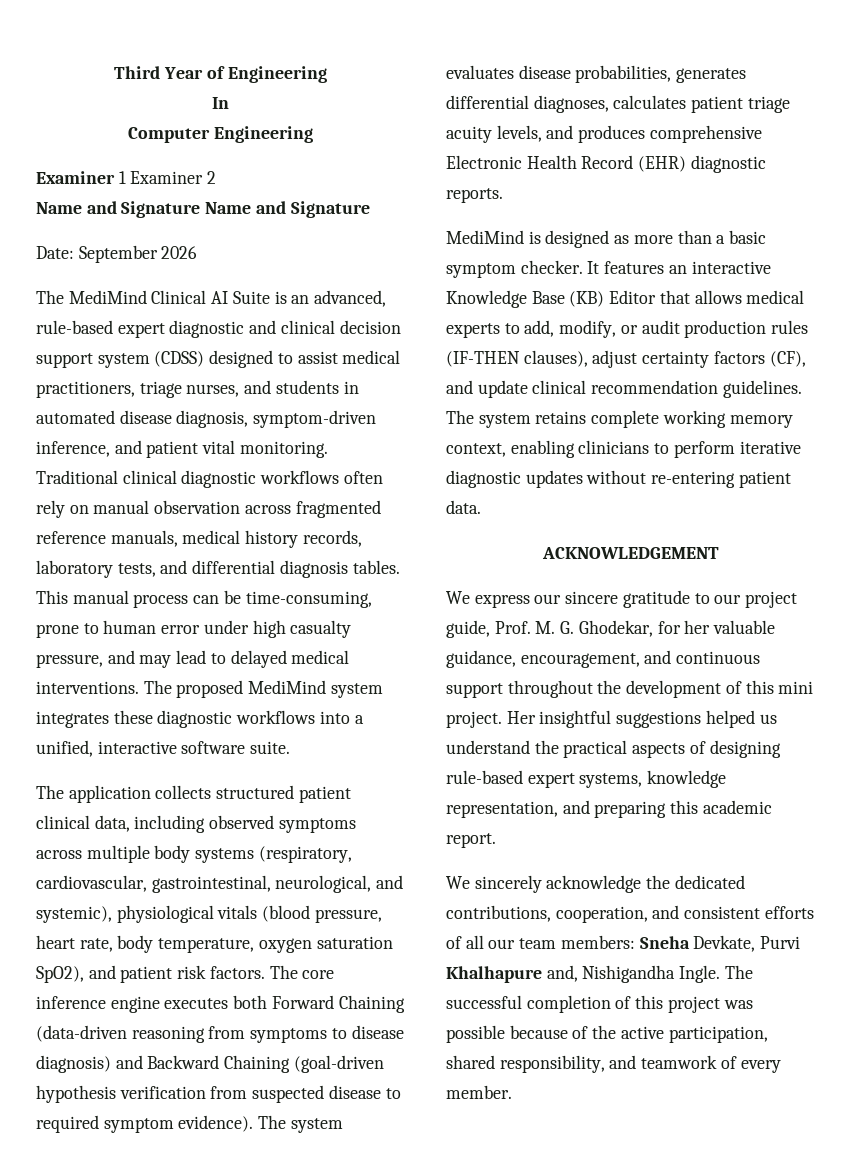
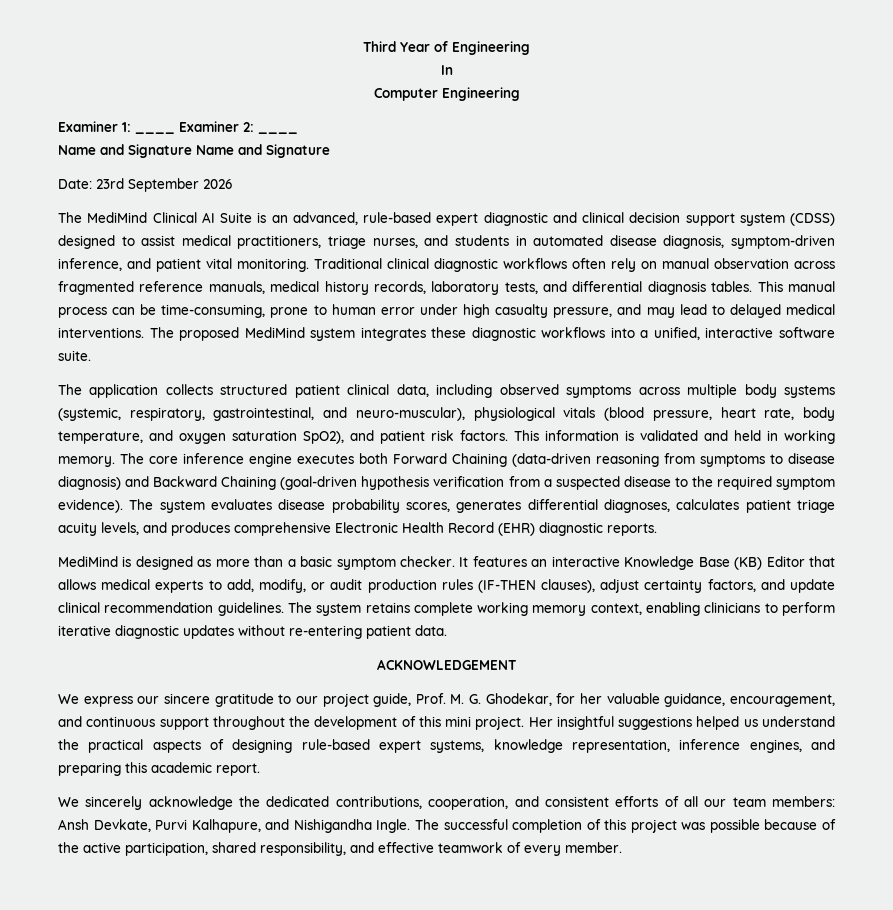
[118,171,217,184] 1 Examiner 2 -> [122,122,131,132] [135,132,175,134] [179,121,254,132] [258,132,298,134] 1: ____ Examiner 2: ____
(74, 252) none -> [96,178,124,189] 23rd
[258,846,352,863] [36,875,404,893] [36,906,112,923] (respiratory, cardiovascular, gastrointestinal, neurological, and systemic), -> [58,407,465,421] (systemic, respiratory, gastrointestinal, and neuro-muscular),
(255, 945) none -> [149,430,173,441] and
(265, 972) none -> [514,430,835,444] [58,456,115,467] This information is validated and held in working memory.
(248, 1092) none -> [543,479,552,487] a
(401, 1093) none -> [691,476,713,487] the
[575,65,672,83] probabilities, -> [331,499,450,513] probability scores,
[713,351,806,367] factors (CF), -> [707,579,756,592] factors,
(558, 809) none -> [679,739,802,753] inference engines,
[639,936,690,949] Sneha -> [58,819,89,830] Ansh
[446,965,578,983] Khalhapure and, -> [191,819,290,833] Kalhapure, and
(637, 1062) none -> [378,842,434,853] effective

